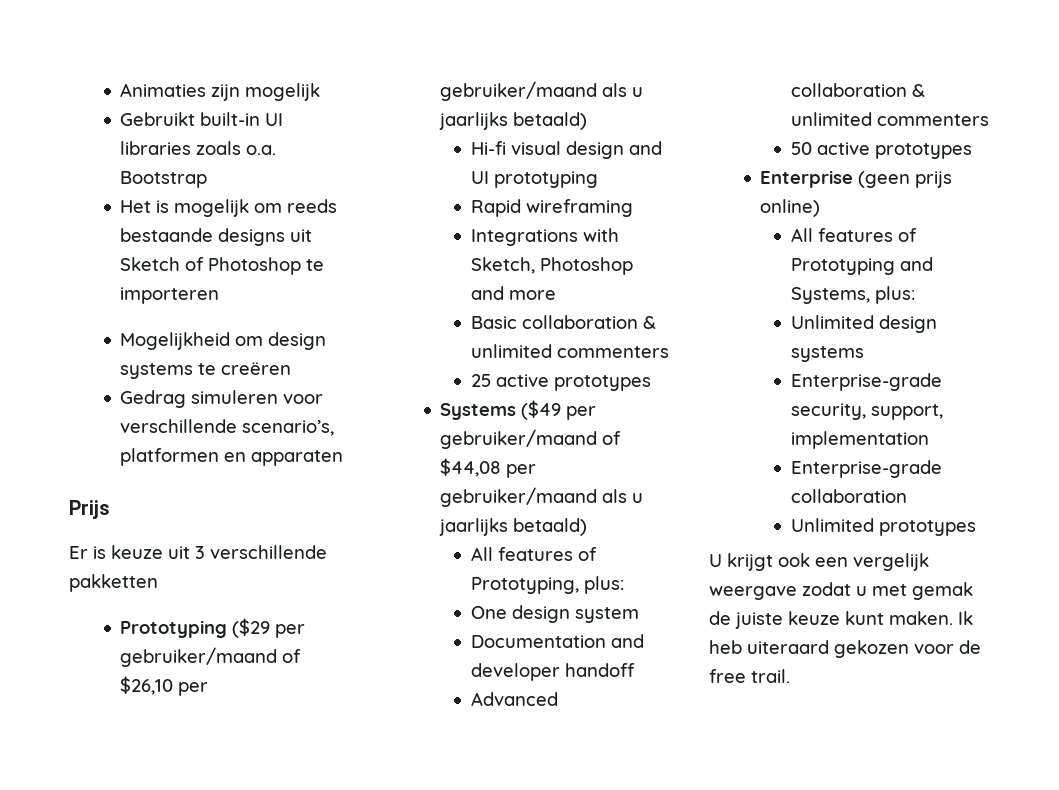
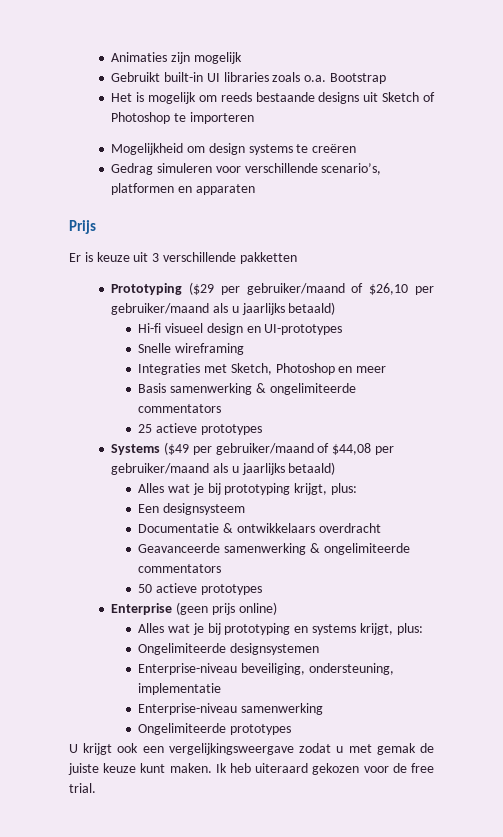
[511,141,663,159] [471,171,599,188] [471,199,634,217] [471,228,620,246] [471,257,634,275] [471,286,557,300] [471,315,657,329] [471,344,670,358] visual design and UI prototyping // Rapid wireframing // Integrations with Sketch, Photoshop and more // Basic collaboration & unlimited commenters -> [165,323,343,335] [138,343,245,355] [138,363,387,375] [138,383,356,395] [138,404,222,413] visueel design en UI-prototypes // Snelle wireframing // Integraties met Sketch, Photoshop en meer // Basis samenwerking & ongelimiteerde commentators
[496,374,550,387] active -> [156,423,198,433] actieve
[471,547,598,561] [471,576,625,594] [471,605,640,623] [471,634,645,648] [471,663,636,681] [471,692,559,706] [791,83,926,97] [791,112,990,126] All features of Prototyping, plus: // One design system // Documentation and developer handoff // Advanced collaboration & unlimited commenters -> [138,483,357,495] [138,503,246,515] [138,523,381,533] [138,543,410,555] [138,564,222,573] Alles wat je bij prototyping krijgt, plus: // Een designsysteem // Documentatie & ontwikkelaars overdracht // Geavanceerde samenwerking & ongelimiteerde commentators
[817,142,871,155] active -> [156,583,198,593] actieve
[791,228,918,242] [791,257,934,275] [791,286,916,304] [791,315,938,333] [791,346,865,362] [791,373,943,391] [791,403,944,420] [791,431,930,449] [791,460,943,478] [791,489,908,503] [791,518,875,532] All features of Prototyping and Systems, plus: // Unlimited design systems // Enterprise-grade security, support, implementation // Enterprise-grade collaboration // Unlimited -> [138,623,423,635] [138,643,320,655] [138,663,394,675] [138,683,222,695] [138,703,324,715] [138,723,227,735] Alles wat je bij prototyping en systems krijgt, plus: // Ongelimiteerde designsystemen // Enterprise-niveau beveiliging, ondersteuning, implementatie // Enterprise-niveau samenwerking // Ongelimiteerde
[853,553,929,571] [709,586,797,600] vergelijk weergave -> [168,743,294,755] vergelijkingsweergave
[751,669,790,683] trail. -> [69,783,96,793] trial.

